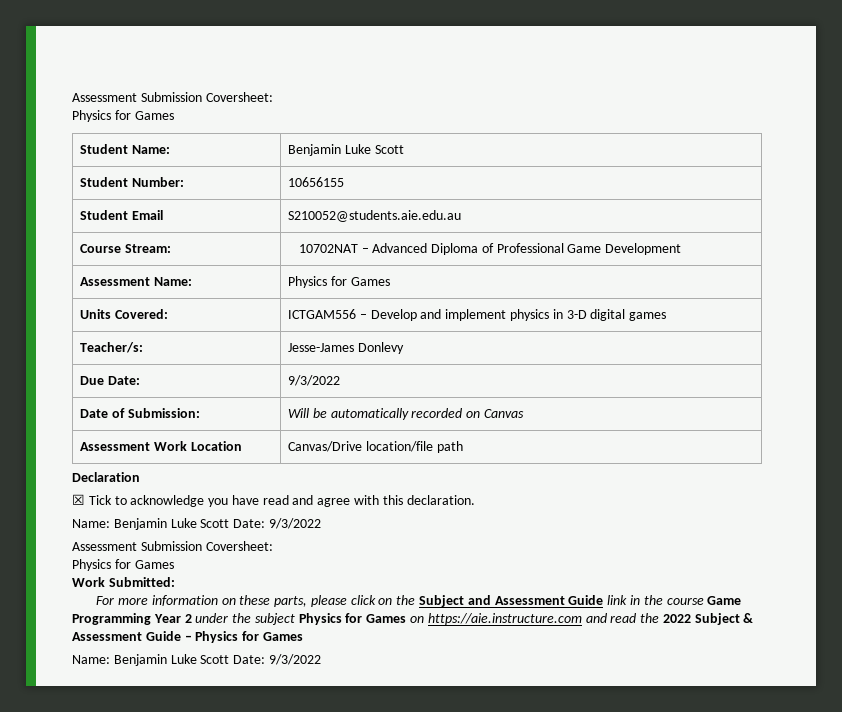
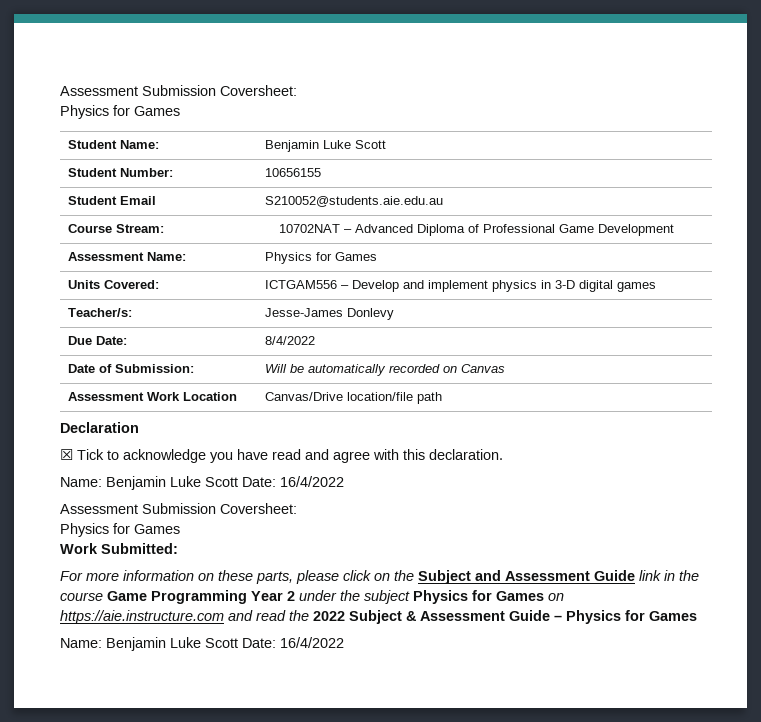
[288,375,341,386] 9/3/2022 -> [264,336,315,345] 8/4/2022
[268,518,321,529] 9/3/2022 -> [280,476,344,487] 16/4/2022
[268,654,321,665] 9/3/2022 -> [280,637,344,648] 16/4/2022

